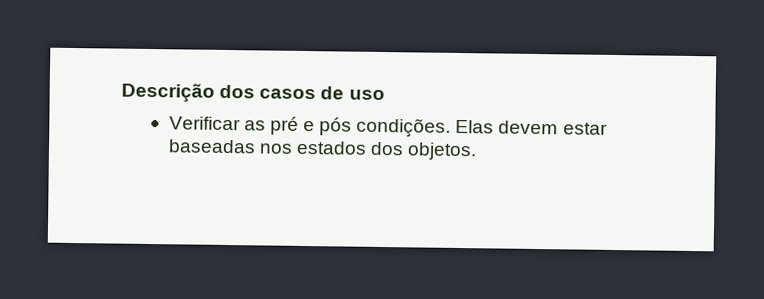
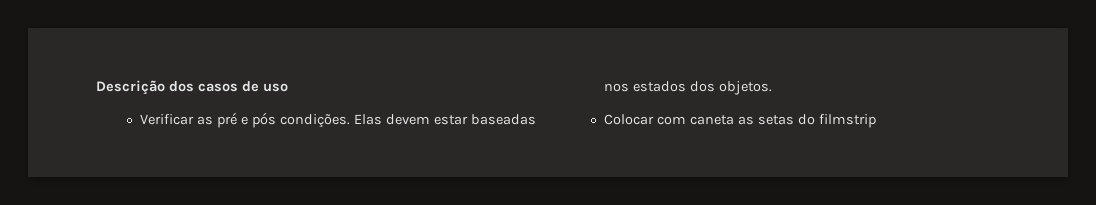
(478, 151) none -> [604,114,876,128] // Colocar com caneta as setas do filmstrip

